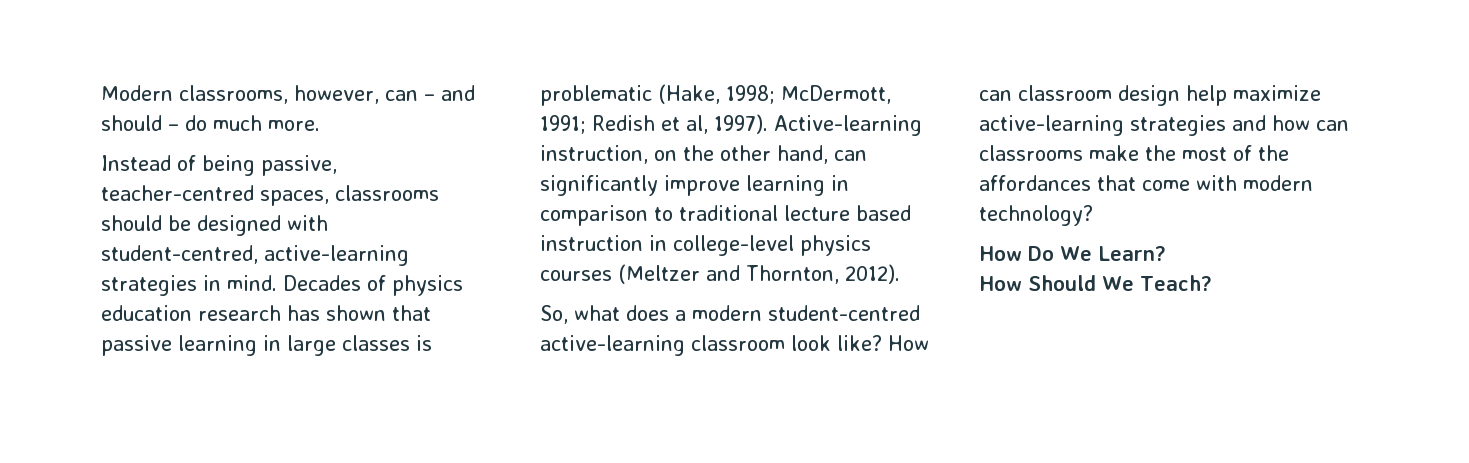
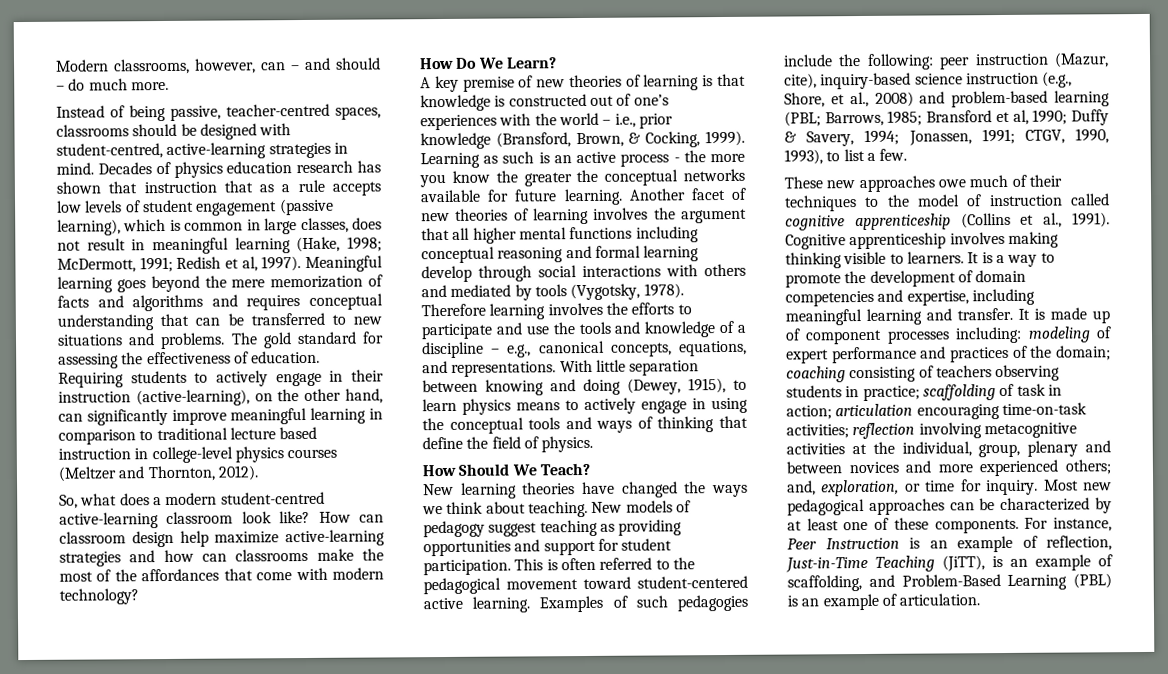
[101,335,432,356] [540,85,652,106] passive learning in large classes is problematic -> [143,179,381,196] [57,198,334,216] [57,217,382,236] [57,237,291,255] instruction that as a rule accepts low levels of student engagement (passive learning), which is common in large classes, does not result in meaningful learning
[774,115,922,136] [540,145,648,164] Active-learning instruction, -> [304,255,383,272] [57,274,383,293] [57,293,383,312] [57,312,382,331] [57,331,384,350] [58,350,321,369] [58,369,384,388] [58,389,250,407] Meaningful learning goes beyond the mere memorization of facts and algorithms and requires conceptual understanding that can be transferred to new situations and problems. The gold standard for assessing the effectiveness of education. Requiring students to actively engage in their instruction (active-learning),
(740, 185) none -> [230,407,308,425] meaningful
[979,275,1212,291] How Should We Teach? -> [420,73,746,93] [420,93,669,112] [420,112,673,131] [420,130,745,150] [420,150,745,169] [419,168,745,188] [420,187,747,206] [421,207,747,225] [421,226,699,244] [421,245,700,264] [421,263,746,283] [421,283,684,301] [421,302,692,320] [421,320,746,340] [422,340,747,359] [422,359,700,377] [422,377,747,396] [422,397,748,415] [422,415,748,434] [422,435,594,453] [422,462,590,477] [423,481,748,499] [422,500,691,518] [423,519,683,538] [423,538,673,557] [423,557,695,576] [423,575,748,595] [423,594,748,613] [783,52,1109,70] [784,71,1073,90] [784,90,1110,108] [784,109,1109,127] [784,128,1109,147] [784,148,908,165] [784,174,1062,193] [784,193,1110,212] [785,212,1110,231] [785,231,1059,250] [785,251,1055,269] [785,269,1027,288] [785,288,1035,307] [785,307,1110,326] [785,326,1112,345] [786,345,1111,364] [786,364,1061,383] [786,383,1062,402] [786,402,1087,420] [786,422,1077,440] [786,440,1111,458] [786,459,1111,477] [787,479,1112,497] [787,497,1112,516] [787,517,1112,534] [787,535,1112,553] [785,554,1113,573] [787,573,1112,592] [787,593,981,611] A key premise of new theories of learning is that knowledge is constructed out of one’s experiences with the world – i.e., prior knowledge (Bransford, Brown, & Cocking, 1999). Learning as such is an active process - the more you know the greater the conceptual networks available for future learning. Another facet of new theories of learning involves the argument that all higher mental functions including conceptual reasoning and formal learning develop through social interactions with others and mediated by tools (Vygotsky, 1978). Therefore learning involves the efforts to participate and use the tools and knowledge of a discipline – e.g., canonical concepts, equations, and representations. With little separation between knowing and doing (Dewey, 1915), to learn physics means to actively engage in using the conceptual tools and ways of thinking that define the field of physics. // How Should We Teach? // New learning theories have changed the ways we think about teaching. New models of pedagogy suggest teaching as providing opportunities and support for student participation. This is often referred to the pedagogical movement toward student-centered active learning. Examples of such pedagogies include the following: peer instruction (Mazur, cite), inquiry-based science instruction (e.g., Shore, et al., 2008) and problem-based learning (PBL; Barrows, 1985; Bransford et al, 1990; Duffy & Savery, 1994; Jonassen, 1991; CTGV, 1990, 1993), to list a few. // These new approaches owe much of their techniques to the model of instruction called cognitive apprenticeship (Collins et al., 1991). Cognitive apprenticeship involves making thinking visible to learners. It is a way to promote the development of domain competencies and expertise, including meaningful learning and transfer. It is made up of component processes including: modeling of expert performance and practices of the domain; coaching consisting of teachers observing students in practice; scaffolding of task in action; articulation encouraging time-on-task activities; reflection involving metacognitive activities at the individual, group, plenary and between novices and more experienced others; and, exploration, or time for inquiry. Most new pedagogical approaches can be characterized by at least one of these components. For instance, Peer Instruction is an example of reflection, Just-in-Time Teaching (JiTT), is an example of scaffolding, and Problem-Based Learning (PBL) is an example of articulation.

